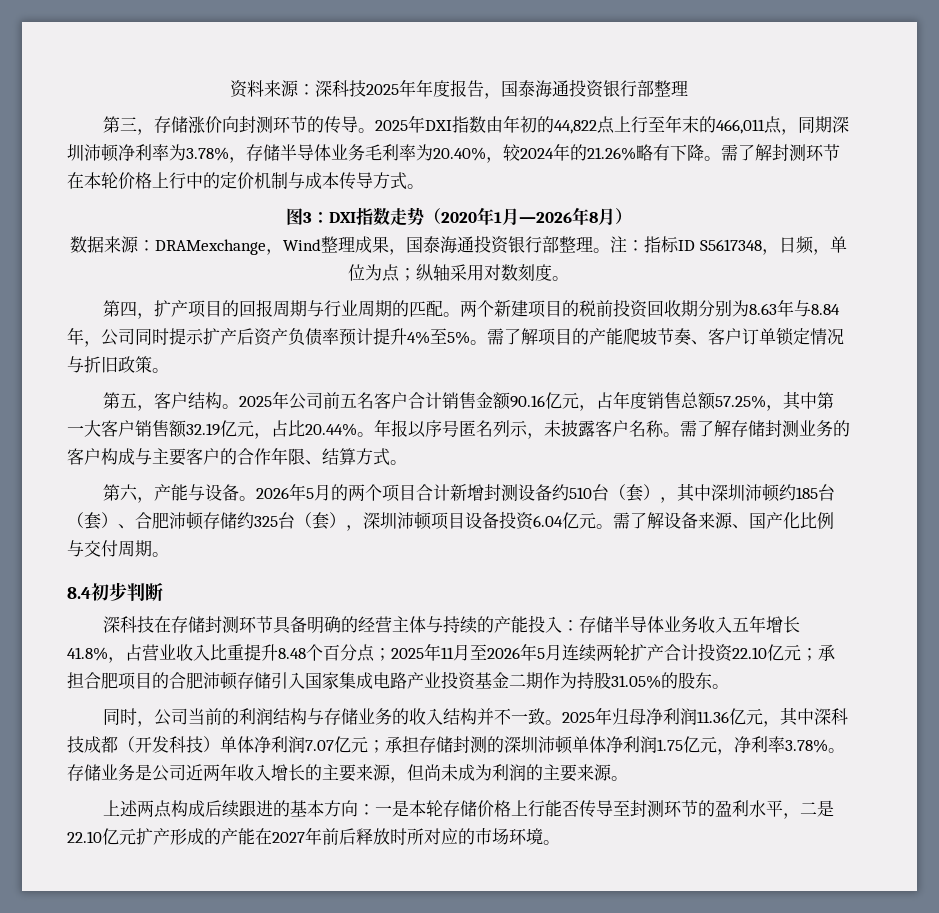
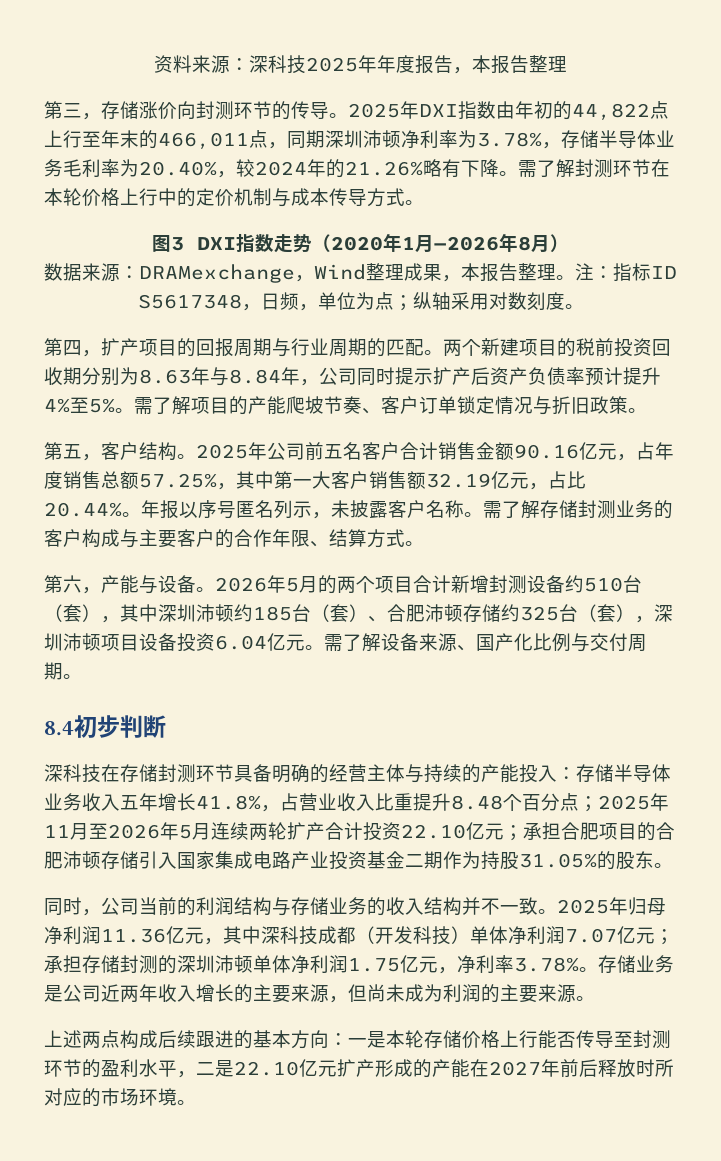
[500,79,654,98] 国泰海通投资银行部 -> [472,55,529,74] 本报告
[311,212,329,223] ： -> (184, 244) none
[406,235,560,254] 国泰海通投资银行部 -> [461,263,518,282] 本报告

